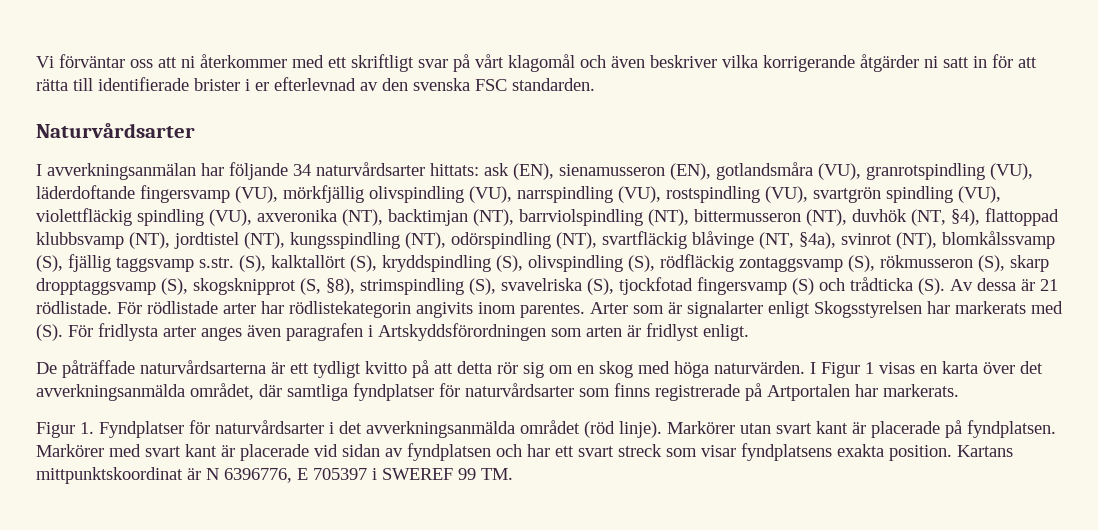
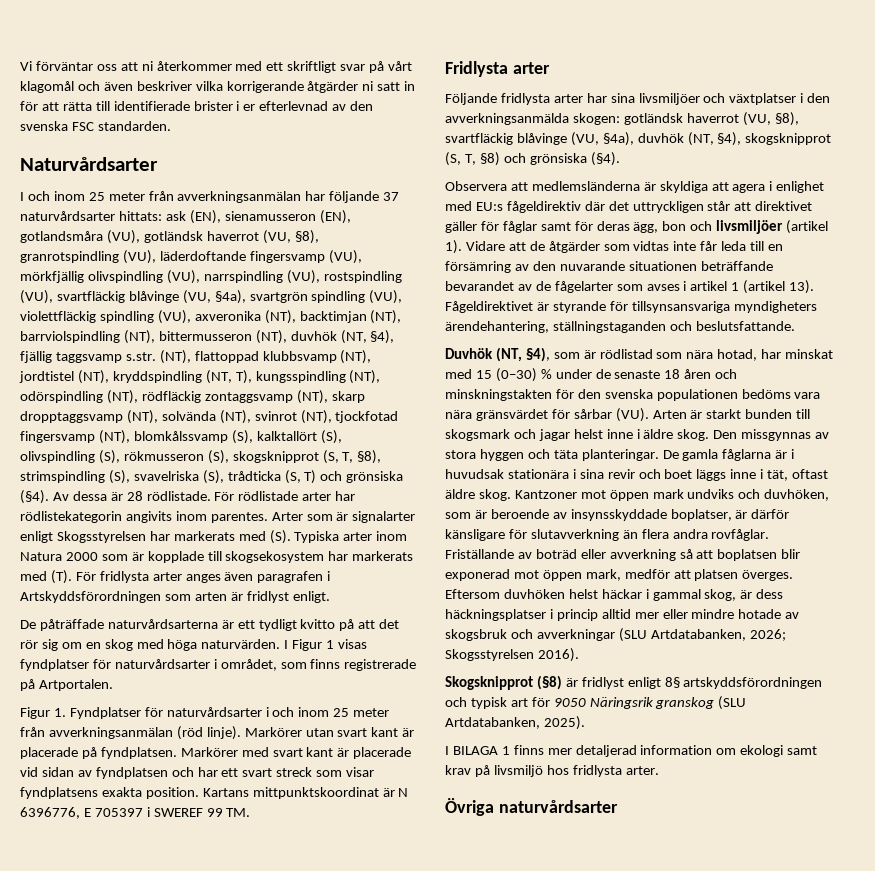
(42, 170) none -> [27,191,174,201] och inom 25 meter från
[293,164,311,176] 34 -> [383,192,400,201] 37
(861, 171) none -> [143,230,319,244] gotländsk haverrot (VU, §8),
(808, 194) none -> [56,290,246,304] svartfläckig blåvinge (VU, §4a),
(980, 217) none -> [20,350,191,364] fjällig taggsvamp s.str. (NT),
(285, 240) none -> [112,370,252,384] kryddspindling (NT, T),
[602,231,1055,249] [36,254,1049,272] [36,278,156,295] svartfläckig blåvinge (NT, §4a), svinrot (NT), blomkålssvamp (S), fjällig taggsvamp s.str. (S), kalktallört (S), kryddspindling (S), olivspindling (S), rödfläckig zontaggsvamp (S), rökmusseron (S), skarp dropptaggsvamp -> [141,390,365,404] [20,410,399,424] [20,430,342,444] [20,450,204,464] rödfläckig zontaggsvamp (NT), skarp dropptaggsvamp (NT), solvända (NT), svinrot (NT), tjockfotad fingersvamp (NT), blomkålssvamp (S), kalktallört (S), olivspindling (S), rökmusseron
(321, 286) none -> [342,452,354,463] T,
[619,277,945,295] tjockfotad fingersvamp (S) och trådticka (S). -> [227,470,404,484] [20,490,49,504] trådticka (S, T) och grönsiska (§4).
[1040,279,1058,291] 21 -> [126,491,143,501] 28
(63, 332) none -> [294,531,408,543] [20,551,414,563] [20,570,72,584] Typiska arter inom Natura 2000 som är kopplade till skogsekosystem har markerats med (T).
[457,361,492,374] detta -> [379,619,400,629] det
[920,361,1043,374] [36,383,348,401] en karta över det avverkningsanmälda området, där samtliga -> (368, 644) none
(574, 390) none -> [213,659,277,671] i området,
[767,384,959,401] Artportalen har markerats. -> [38,679,113,691] Artportalen.
[339,420,580,438] det avverkningsanmälda området -> [272,707,390,717] [20,727,173,739] och inom 25 meter från avverkningsanmälan
(513, 474) none -> [445,61,550,77] [445,93,831,105] [445,112,799,126] [445,132,832,146] [445,152,620,166] [445,181,825,193] [445,201,813,213] [445,220,829,234] [445,240,784,254] [445,261,773,273] [445,280,815,294] [445,301,817,313] [445,321,795,333] [445,347,834,362] [445,368,738,382] [445,389,821,401] [445,408,811,422] [445,429,830,441] [445,449,795,461] [445,469,829,481] [445,489,830,501] [445,509,790,521] [445,529,770,541] [445,549,801,561] [445,569,794,581] [445,589,784,601] [445,609,800,621] [445,628,786,642] [445,648,579,662] [445,675,823,690] [445,696,747,710] [445,716,585,730] [445,745,818,757] [445,765,659,777] [445,798,618,816] // Fridlysta arter // Följande fridlysta arter har sina livsmiljöer och växtplatser i den avverkningsanmälda skogen: gotländsk haverrot (VU, §8), svartfläckig blåvinge (VU, §4a), duvhök (NT, §4), skogsknipprot (S, T, §8) och grönsiska (§4). // Observera att medlemsländerna är skyldiga att agera i enlighet med EU:s fågeldirektiv där det uttryckligen står att direktivet gäller för fåglar samt för deras ägg, bon och livsmiljöer (artikel 1). Vidare att de åtgärder som vidtas inte får leda till en försämring av den nuvarande situationen beträffande bevarandet av de fågelarter som avses i artikel 1 (artikel 13). Fågeldirektivet är styrande för tillsynsansvariga myndigheters ärendehantering, ställningstaganden och beslutsfattande. // Duvhök (NT, §4), som är rödlistad som nära hotad, har minskat med 15 (0–30) % under de senaste 18 åren och minskningstakten för den svenska populationen bedöms vara nära gränsvärdet för sårbar (VU). Arten är starkt bunden till skogsmark och jagar helst inne i äldre skog. Den missgynnas av stora hyggen och täta planteringar. De gamla fåglarna är i huvudsak stationära i sina revir och boet läggs inne i tät, oftast äldre skog. Kantzoner mot öppen mark undviks och duvhöken, som är beroende av insynsskyddade boplatser, är därför känsligare för slutavverkning än flera andra rovfåglar. Friställande av boträd eller avverkning så att boplatsen blir exponerad mot öppen mark, medför att platsen överges. Eftersom duvhöken helst häckar i gammal skog, är dess häckningsplatser i princip alltid mer eller mindre hotade av skogsbruk och avverkningar (SLU Artdatabanken, 2026; Skogsstyrelsen 2016). // Skogsknipprot (§8) är fridlyst enligt 8§ artskyddsförordningen och typisk art för 9050 Näringsrik granskog (SLU Artdatabanken, 2025). // I BILAGA 1 finns mer detaljerad information om ekologi samt krav på livsmiljö hos fridlysta arter. // Övriga naturvårdsarter

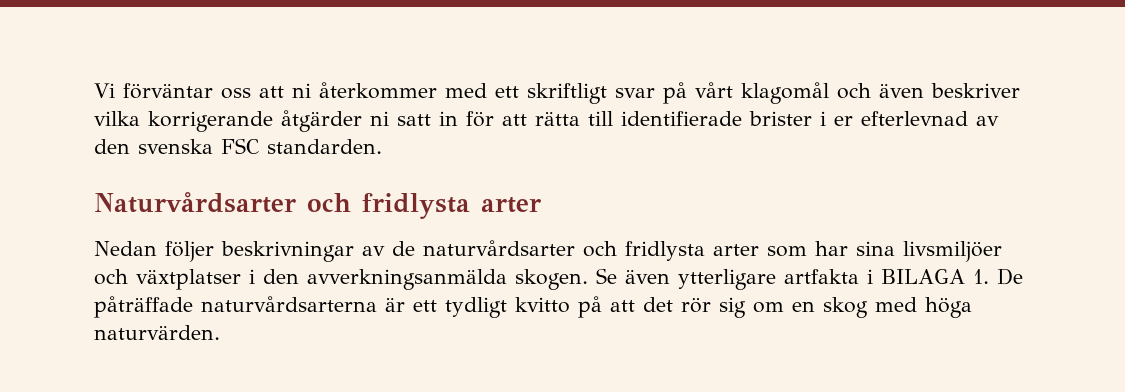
[20,191,400,203] [20,210,351,224] [20,230,319,244] [20,250,362,264] [20,270,402,284] [20,290,403,304] [20,310,402,324] [20,330,395,344] [20,350,372,364] [19,370,381,384] [20,390,365,404] [20,410,399,424] [20,430,342,444] [20,450,382,464] [20,470,404,484] [20,490,356,504] [20,511,416,523] [20,530,408,544] [20,551,414,563] [20,570,331,584] [20,591,330,603] // I och inom 25 meter från avverkningsanmälan har följande 37 naturvårdsarter hittats: ask (EN), sienamusseron (EN), gotlandsmåra (VU), gotländsk haverrot (VU, §8), granrotspindling (VU), läderdoftande fingersvamp (VU), mörkfjällig olivspindling (VU), narrspindling (VU), rostspindling (VU), svartfläckig blåvinge (VU, §4a), svartgrön spindling (VU), violettfläckig spindling (VU), axveronika (NT), backtimjan (NT), barrviolspindling (NT), bittermusseron (NT), duvhök (NT, §4), fjällig taggsvamp s.str. (NT), flattoppad klubbsvamp (NT), jordtistel (NT), kryddspindling (NT, T), kungsspindling (NT), odörspindling (NT), rödfläckig zontaggsvamp (NT), skarp dropptaggsvamp (NT), solvända (NT), svinrot (NT), tjockfotad fingersvamp (NT), blomkålssvamp (S), kalktallört (S), olivspindling (S), rökmusseron (S), skogsknipprot (S, T, §8), strimspindling (S), svavelriska (S), trådticka (S, T) och grönsiska (§4). Av dessa är 28 rödlistade. För rödlistade arter har rödlistekategorin angivits inom parentes. Arter som är signalarter enligt Skogsstyrelsen har markerats med (S). Typiska arter inom Natura 2000 som är kopplade till skogsekosystem har markerats med (T). För fridlysta arter anges även paragrafen i Artskyddsförordningen som arten är fridlyst enligt. // -> [307,193,541,219] [94,240,1002,262] [94,268,989,290] och fridlysta arter // Nedan följer beskrivningar av de naturvårdsarter och fridlysta arter som har sina livsmiljöer och växtplatser i den avverkningsanmälda skogen. Se även ytterligare artfakta i BILAGA 1.
[284,639,368,651] [20,659,417,671] [20,679,113,691] [20,707,390,719] [20,726,415,740] [20,747,412,759] [20,767,375,779] [20,787,409,799] [20,807,251,819] [445,61,550,77] [445,93,831,105] [445,112,799,126] [445,132,832,146] [445,152,620,166] [445,181,825,193] [445,201,813,213] [445,220,829,234] [445,240,784,254] [445,261,773,273] [445,280,815,294] [445,301,817,313] [445,321,795,333] [445,347,834,362] [445,368,738,382] [445,389,821,401] [445,408,811,422] [445,429,830,441] [445,449,795,461] [445,469,829,481] [445,489,830,501] [445,509,790,521] [445,529,770,541] [445,549,801,561] [445,569,794,581] [445,589,784,601] [445,609,800,621] [445,628,786,642] [445,648,579,662] [445,675,823,690] [445,696,747,710] [445,716,585,730] [445,745,818,757] [445,765,659,777] [445,798,618,816] I Figur 1 visas fyndplatser för naturvårdsarter i området, som finns registrerade på Artportalen. // Figur 1. Fyndplatser för naturvårdsarter i och inom 25 meter från avverkningsanmälan (röd linje). Markörer utan svart kant är placerade på fyndplatsen. Markörer med svart kant är placerade vid sidan av fyndplatsen och har ett svart streck som visar fyndplatsens exakta position. Kartans mittpunktskoordinat är N 6396776, E 705397 i SWEREF 99 TM. // Fridlysta arter // Följande fridlysta arter har sina livsmiljöer och växtplatser i den avverkningsanmälda skogen: gotländsk haverrot (VU, §8), svartfläckig blåvinge (VU, §4a), duvhök (NT, §4), skogsknipprot (S, T, §8) och grönsiska (§4). // Observera att medlemsländerna är skyldiga att agera i enlighet med EU:s fågeldirektiv där det uttryckligen står att direktivet gäller för fåglar samt för deras ägg, bon och livsmiljöer (artikel 1). Vidare att de åtgärder som vidtas inte får leda till en försämring av den nuvarande situationen beträffande bevarandet av de fågelarter som avses i artikel 1 (artikel 13). Fågeldirektivet är styrande för tillsynsansvariga myndigheters ärendehantering, ställningstaganden och beslutsfattande. // Duvhök (NT, §4), som är rödlistad som nära hotad, har minskat med 15 (0–30) % under de senaste 18 åren och minskningstakten för den svenska populationen bedöms vara nära gränsvärdet för sårbar (VU). Arten är starkt bunden till skogsmark och jagar helst inne i äldre skog. Den missgynnas av stora hyggen och täta planteringar. De gamla fåglarna är i huvudsak stationära i sina revir och boet läggs inne i tät, oftast äldre skog. Kantzoner mot öppen mark undviks och duvhöken, som är beroende av insynsskyddade boplatser, är därför känsligare för slutavverkning än flera andra rovfåglar. Friställande av boträd eller avverkning så att boplatsen blir exponerad mot öppen mark, medför att platsen överges. Eftersom duvhöken helst häckar i gammal skog, är dess häckningsplatser i princip alltid mer eller mindre hotade av skogsbruk och avverkningar (SLU Artdatabanken, 2026; Skogsstyrelsen 2016). // Skogsknipprot (§8) är fridlyst enligt 8§ artskyddsförordningen och typisk art för 9050 Näringsrik granskog (SLU Artdatabanken, 2025). // I BILAGA 1 finns mer detaljerad information om ekologi samt krav på livsmiljö hos fridlysta arter. // Övriga naturvårdsarter -> (220, 332) none

